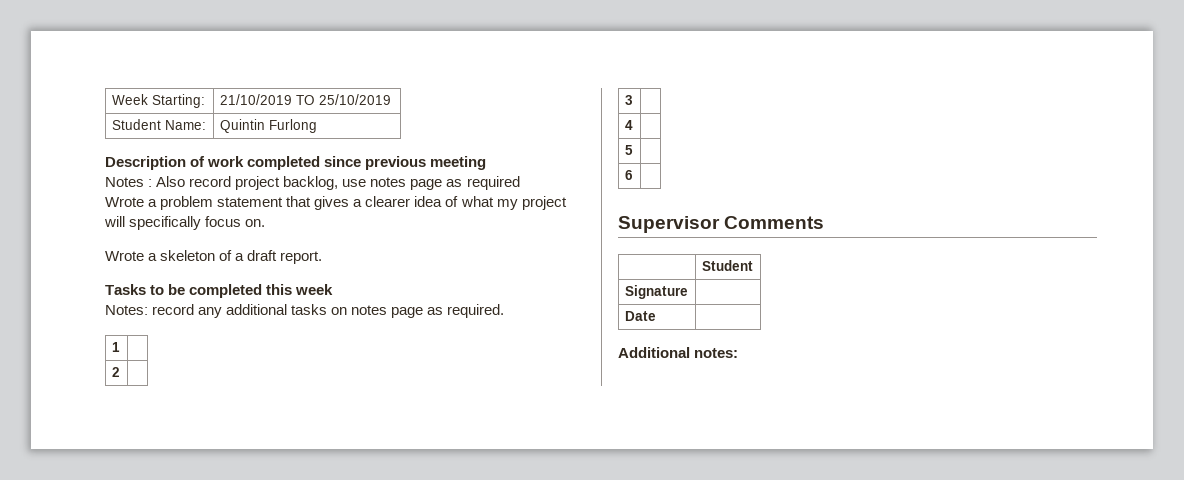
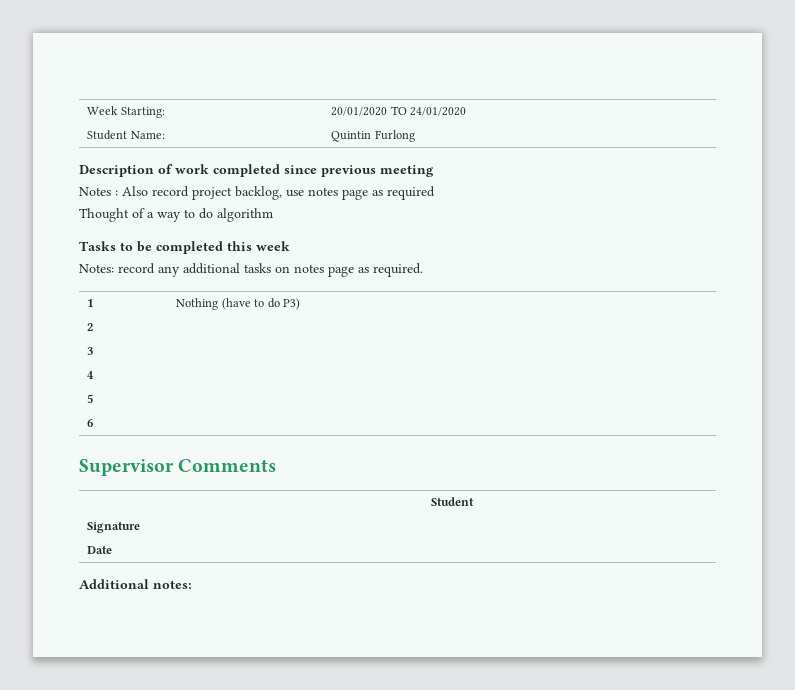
[219,94,391,105] 21/10/2019 TO 25/10/2019 -> [331,106,467,116] 20/01/2020 TO 24/01/2020
[105,196,567,210] [104,216,266,230] [105,250,323,264] Wrote a problem statement that gives a clearer idea of what my project will specifically focus on. // Wrote a skeleton of a draft report. -> [79,208,273,222] Thought of a way to do algorithm
(120, 347) none -> [176,298,300,310] Nothing (have to do P3)

